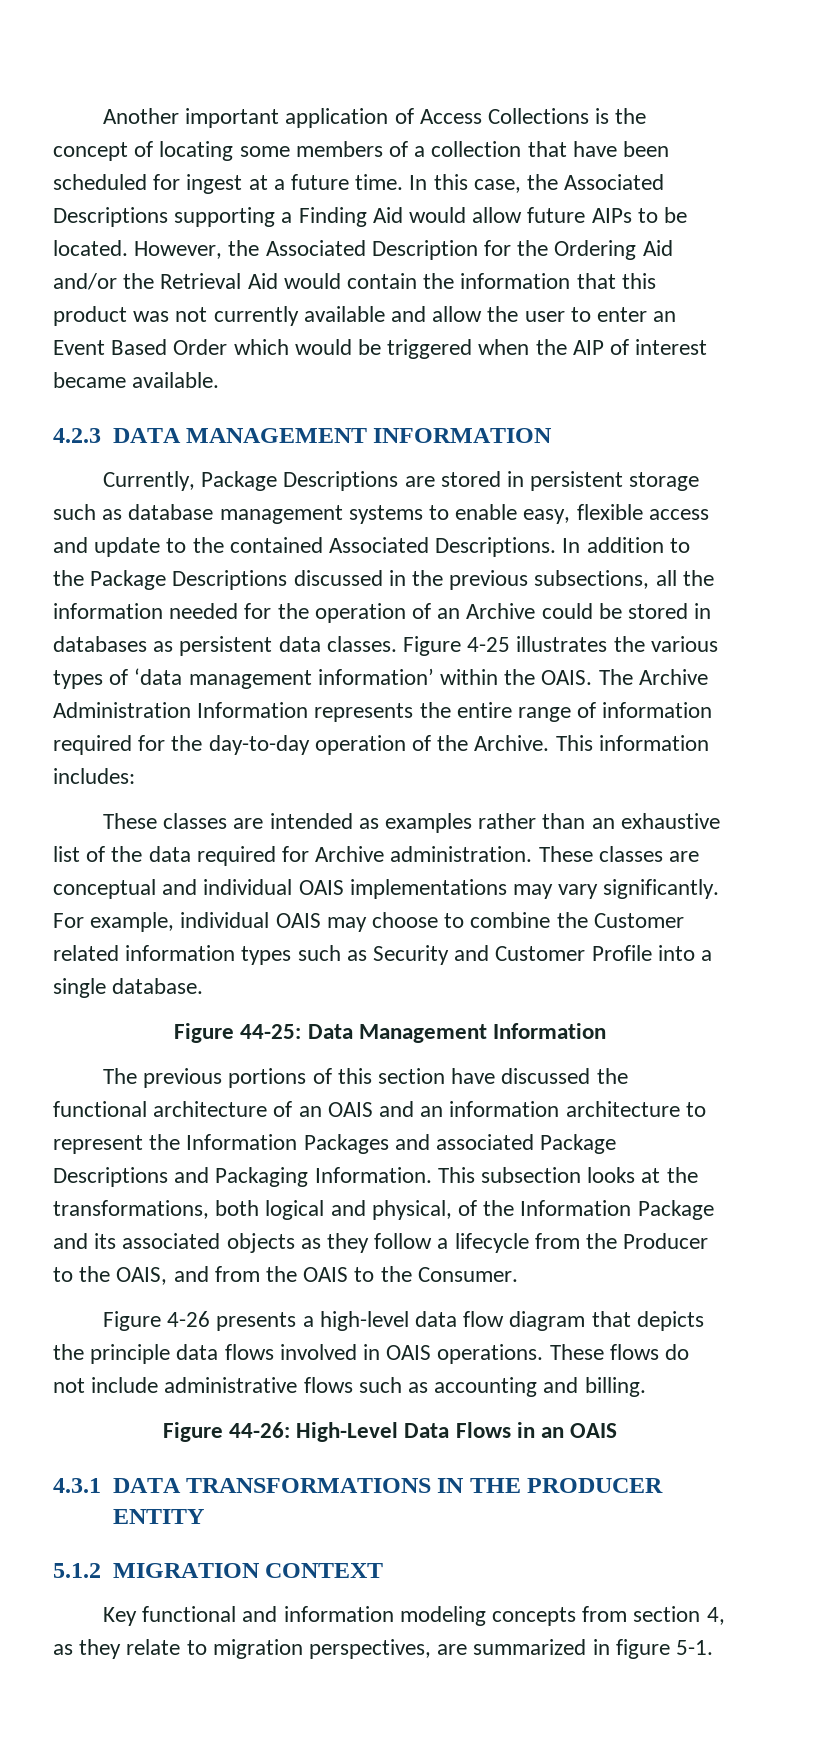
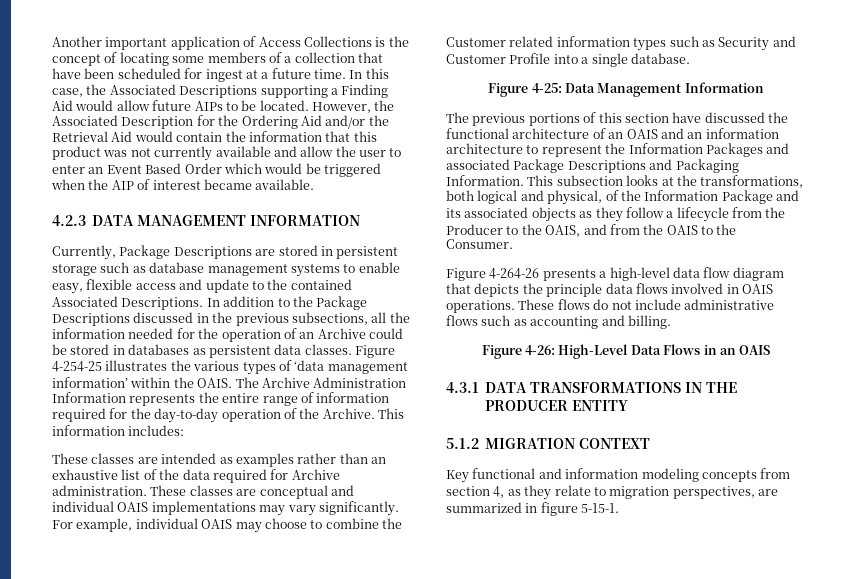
[467,637,511,652] 4-25 -> [52,361,102,372] 4-254-25
[240,1024,302,1039] 44-25: -> [531,83,562,93] 4-25:
[167,1311,211,1327] 4-26 -> [489,268,540,279] 4-264-26
[228,1422,290,1438] 44-26: -> [525,345,556,355] 4-26:
[676,1640,714,1655] 5-1. -> [581,503,620,513] 5-15-1.

